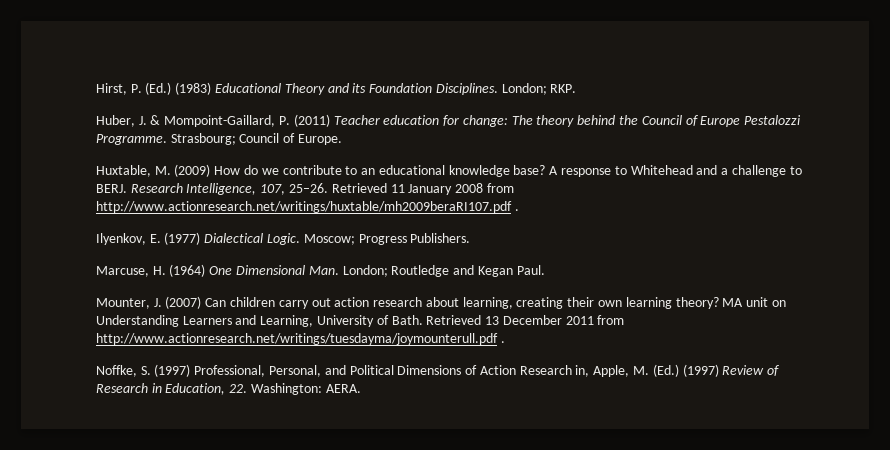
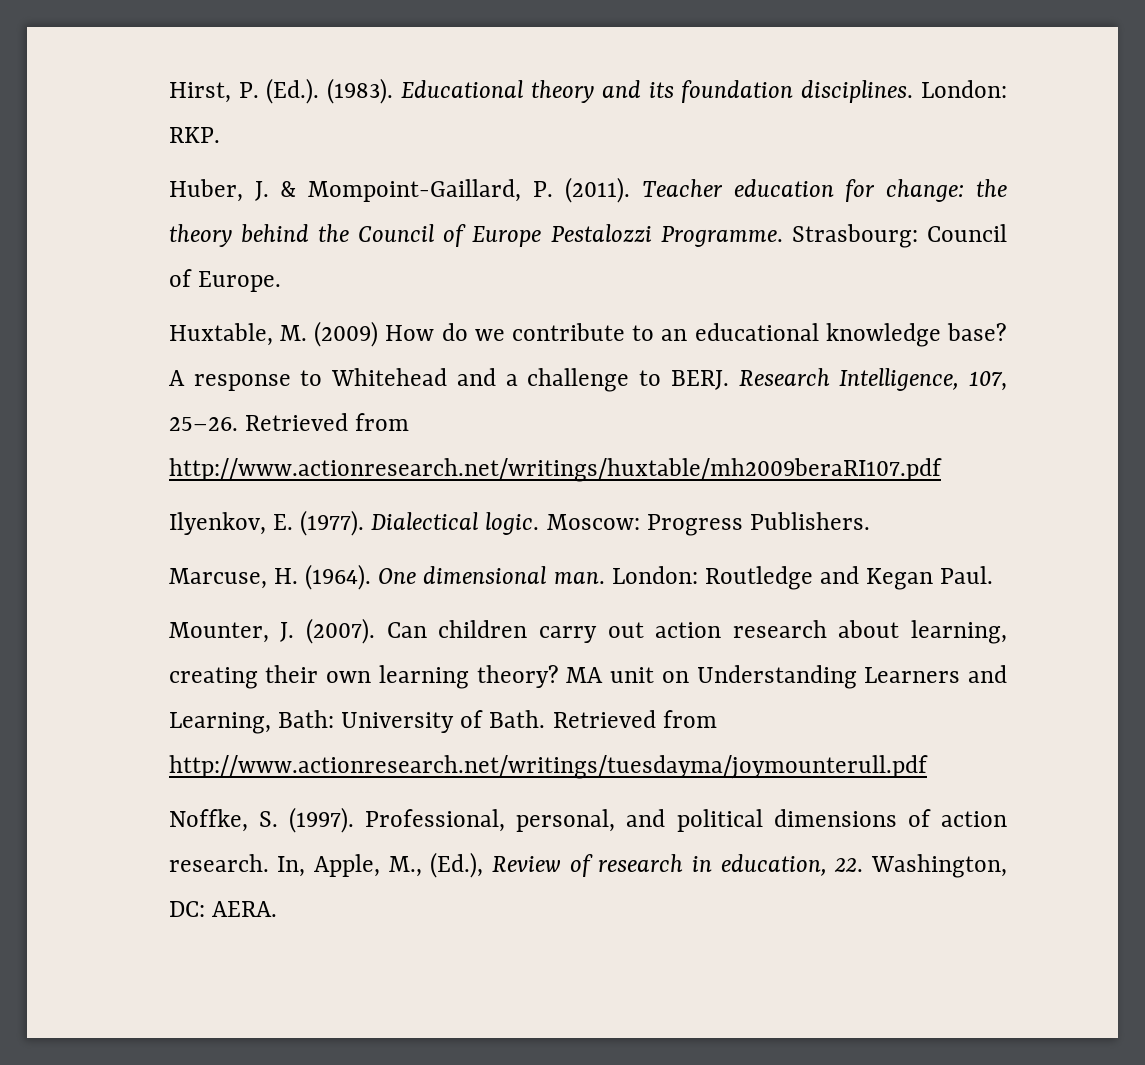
[145,82,547,95] (Ed.) (1983) Educational Theory and its Foundation Disciplines. London; -> [266,78,1007,104] (Ed.). (1983). Educational theory and its foundation disciplines. London:
[293,114,330,127] (2011) -> [564,177,630,203] (2011).
[511,115,533,125] The -> [975,179,1007,197] the
[170,133,236,145] Strasbourg; -> [791,224,918,248] Strasbourg:
[390,183,484,195] 11 January 2008 -> (348, 422) none
[514,209,519,211] . -> (942, 470) none
[164,232,355,245] (1977) Dialectical Logic. Moscow; -> [300,510,640,536] (1977). Dialectical logic. Moscow:
[169,264,388,277] (1964) One Dimensional Man. London; -> [305,564,698,590] (1964). One dimensional man. London:
[165,296,202,309] (2007) -> [306,618,376,644] (2007).
(314, 321) none -> [277,710,334,728] Bath:
[485,315,594,325] 13 December 2011 -> (656, 719) none
[500,341,505,343] . -> (928, 767) none
[154,364,780,377] [95,383,322,395] (1997) Professional, Personal, and Political Dimensions of Action Research in, Apple, M. (Ed.) (1997) Review of Research in Education, 22. Washington: -> [289,807,1007,833] [168,852,1007,878] [168,901,205,917] (1997). Professional, personal, and political dimensions of action research. In, Apple, M., (Ed.), Review of research in education, 22. Washington, DC:

